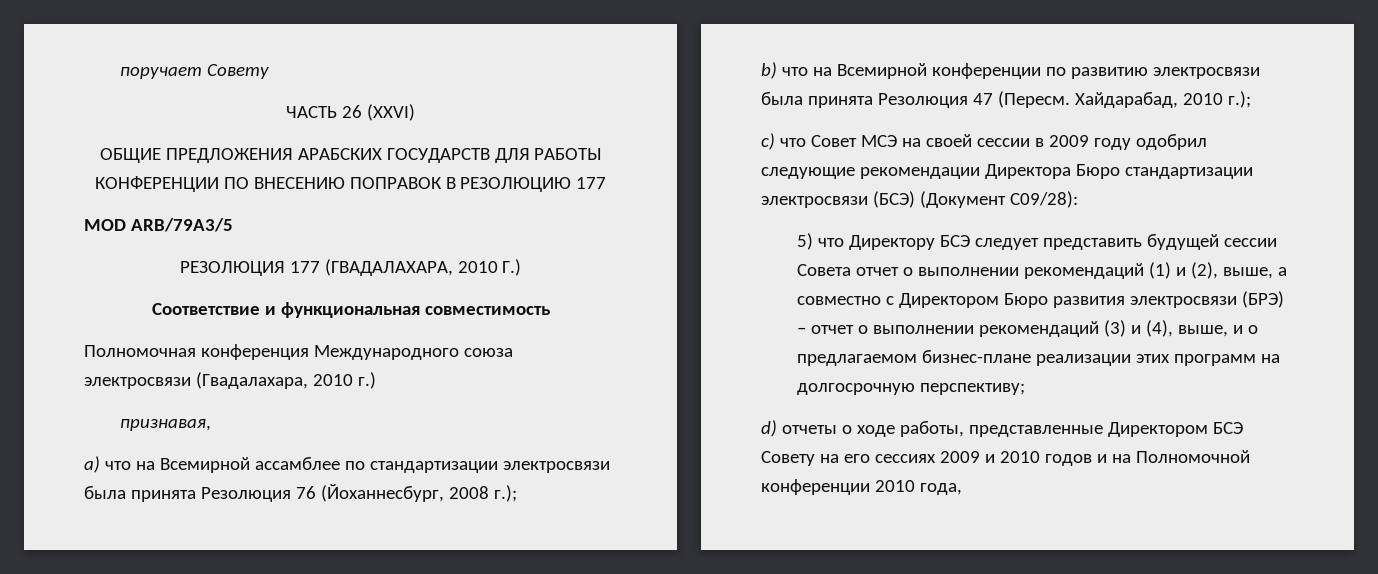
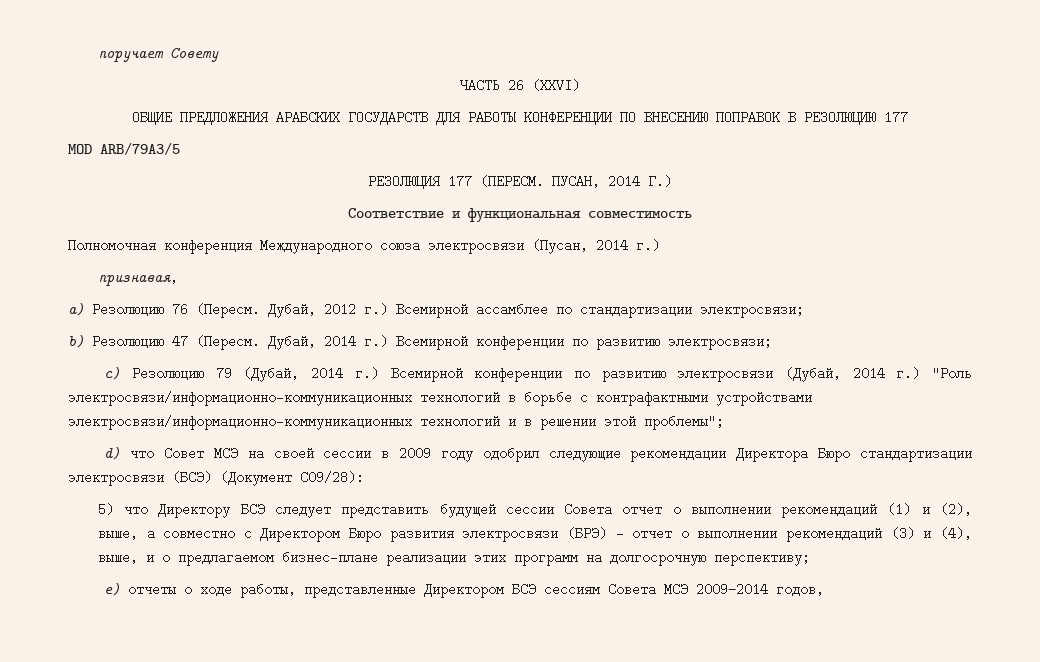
[324,259,498,276] (ГВАДАЛАХАРА, 2010 -> [480,173,640,189] (ПЕРЕСМ. ПУСАН, 2014
[195,372,353,389] (Гвадалахара, 2010 -> [532,237,628,254] (Пусан, 2014
[104,457,610,473] [84,484,517,502] [761,62,832,79] что на Всемирной ассамблее по стандартизации электросвязи была принята Резолюция 76 (Йоханнесбург, 2008 г.); // b) что на -> [92,301,804,318] [68,333,772,350] [104,365,379,382] Резолюцию 76 (Пересм. Дубай, 2012 г.) Всемирной ассамблее по стандартизации электросвязи; // b) Резолюцию 47 (Пересм. Дубай, 2014 г.) Всемирной конференции по развитию электросвязи; // c) Резолюцию 79 (Дубай, 2014 г.)
[761,91,1251,108] [761,133,775,150] была принята Резолюция 47 (Пересм. Хайдарабад, 2010 г.); // с) -> [784,365,973,382] [68,389,812,406] [68,413,724,430] [104,446,121,460] (Дубай, 2014 г.) "Роль электросвязи/информационно-коммуникационных технологий в борьбе с контрафактными устройствами электросвязи/информационно-коммуникационных технологий и в решении этой проблемы"; // d)
[761,420,777,437] d) -> [104,582,121,596] e)
[761,450,1250,466] [761,479,962,495] Совету на его сессиях 2009 и 2010 годов и на Полномочной конференции 2010 года, -> [544,581,825,597] сессиям Совета МСЭ 2009−2014 годов,

